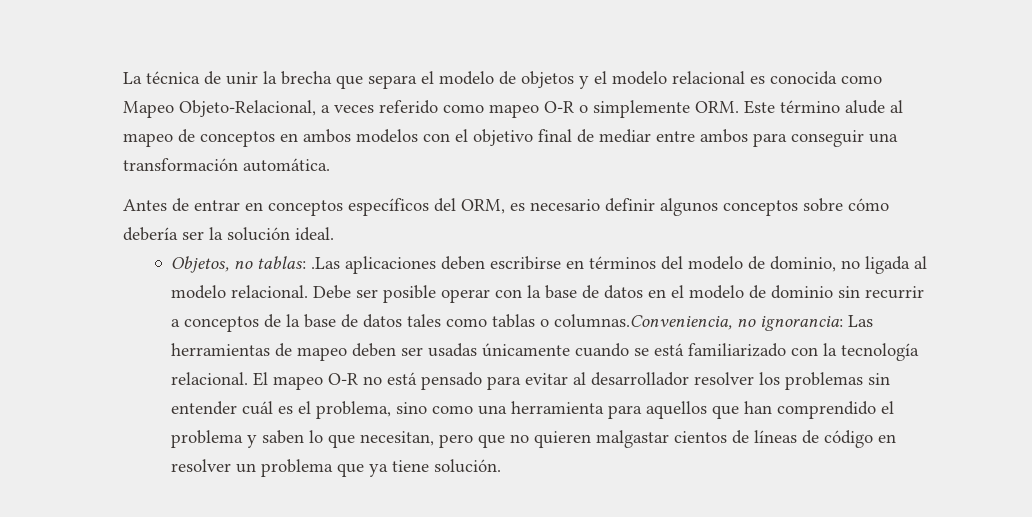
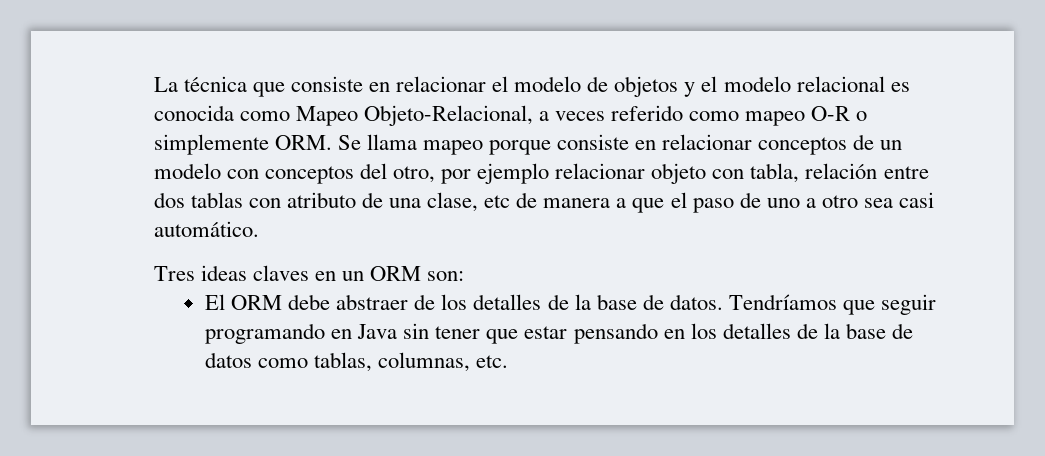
[204,71,418,89] de unir la brecha que separa -> [252,76,487,97] que consiste en relacionar
[744,100,904,114] [123,129,899,147] [123,158,331,172] [123,198,890,216] [123,227,335,241] [171,256,928,274] [171,285,925,303] [171,316,260,332] Este término alude al mapeo de conceptos en ambos modelos con el objetivo final de mediar entre ambos para conseguir una transformación automática. // Antes de entrar en conceptos específicos del ORM, es necesario definir algunos conceptos sobre cómo debería ser la solución ideal. // Objetos, no tablas: .Las aplicaciones deben escribirse en términos del modelo de dominio, no ligada al modelo relacional. Debe ser posible operar con la base de datos en el modelo de dominio sin recurrir a conceptos -> [337,134,903,155] [153,163,929,184] [153,192,935,213] [153,221,259,237] [153,265,465,281] [205,294,937,315] [205,323,791,344] Se llama mapeo porque consiste en relacionar conceptos de un modelo con conceptos del otro, por ejemplo relacionar objeto con tabla, relación entre dos tablas con atributo de una clase, etc de manera a que el paso de uno a otro sea casi automático. // Tres ideas claves en un ORM son: // El ORM debe abstraer de los detalles de la base de datos. Tendríamos que seguir programando en Java sin tener que estar pensando en los detalles
[407,314,874,331] [171,343,920,361] [171,372,891,390] [171,401,895,419] [171,430,897,448] [171,459,502,477] tales como tablas o columnas.Conveniencia, no ignorancia: Las herramientas de mapeo deben ser usadas únicamente cuando se está familiarizado con la tecnología relacional. El mapeo O-R no está pensado para evitar al desarrollador resolver los problemas sin entender cuál es el problema, sino como una herramienta para aquellos que han comprendido el problema y saben lo que necesitan, pero que no quieren malgastar cientos de líneas de código en resolver un problema que ya tiene solución. -> [258,352,509,372] como tablas, columnas, etc.

